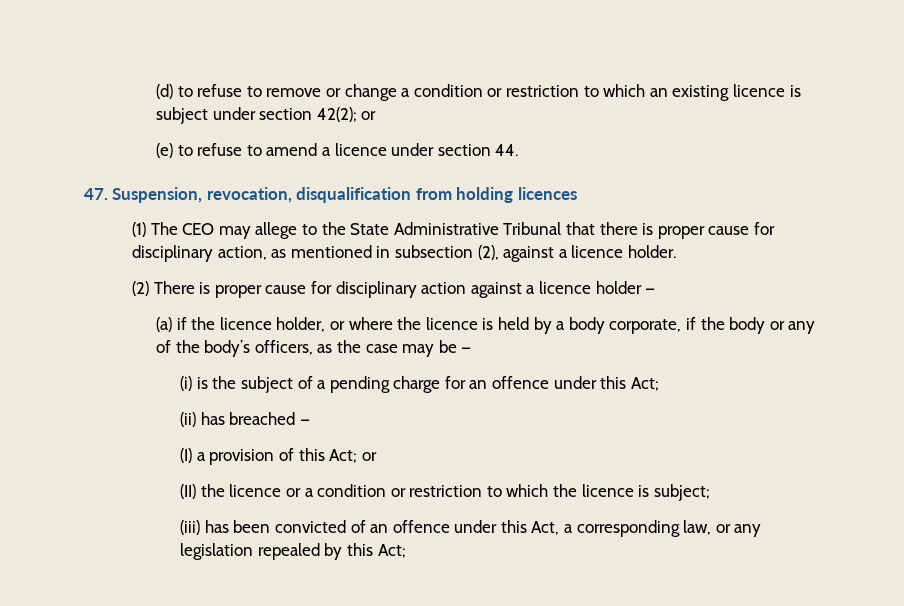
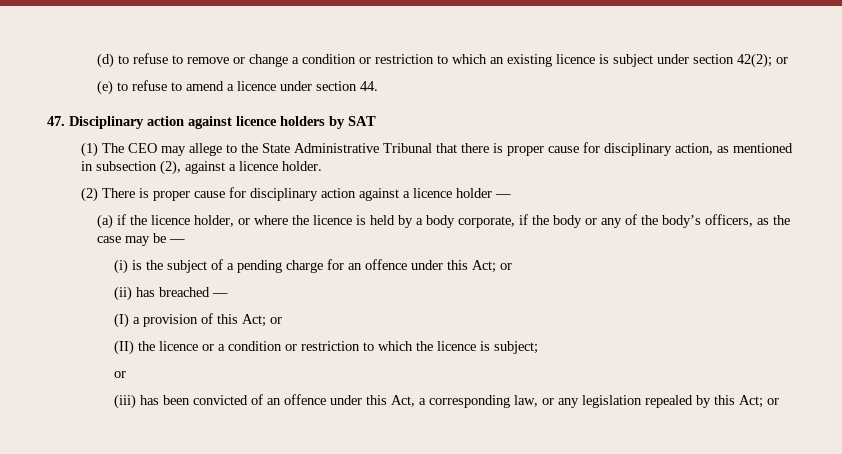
[112,187,577,203] Suspension, revocation, disqualification from holding licences -> [69,116,376,129] Disciplinary action against licence holders by SAT
(659, 384) none -> [500,263,513,270] or
(710, 492) none -> [114,371,127,378] // or
(406, 551) none -> [767,398,780,405] or

